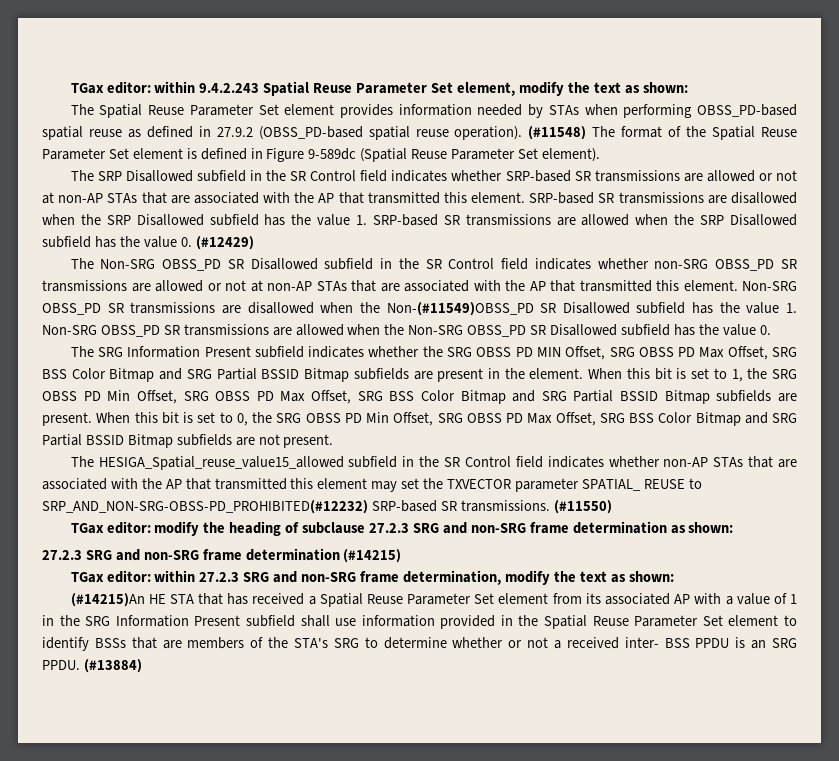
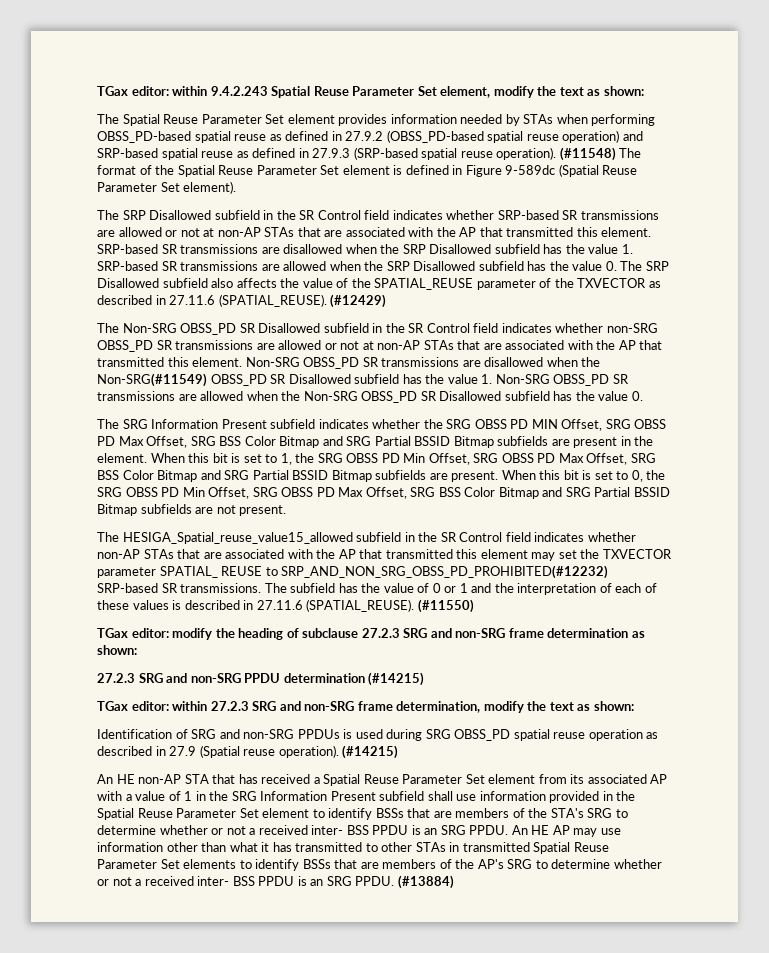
(449, 133) none -> [562,130,643,143] [97,147,493,160] operation) and SRP-based spatial reuse as defined in 27.9.3 (SRP-based spatial reuse
(192, 242) none -> [620,261,669,271] [97,278,661,290] [97,294,327,307] The SRP Disallowed subfield also affects the value of the SPATIAL_REUSE parameter of the TXVECTOR as described in 27.11.6 (SPATIAL_REUSE).
[386,302,534,316] Non-(#11549)OBSS_PD -> [97,373,267,387] Non-SRG(#11549) OBSS_PD
[42,500,368,514] SRP_AND_NON-SRG-OBSS-PD_PROHIBITED(#12232) -> [281,565,609,579] SRP_AND_NON_SRG_OBSS_PD_PROHIBITED(#12232)
(550, 506) none -> [264,583,657,595] [97,599,415,612] The subfield has the value of 0 or 1 and the interpretation of each of these values is described in 27.11.6 (SPATIAL_REUSE).
[202,549,242,561] frame -> [244,673,281,683] PPDU
[70,593,166,607] (#14215)An HE -> [97,729,659,741] [97,745,399,759] [97,774,182,784] Identification of SRG and non-SRG PPDUs is used during SRG OBSS_PD spatial reuse operation as described in 27.9 (Spatial reuse operation). (#14215) // An HE non-AP
(80, 665) none -> [511,825,621,837] [97,842,609,854] [97,859,662,871] [97,876,395,886] An HE AP may use information other than what it has transmitted to other STAs in transmitted Spatial Reuse Parameter Set elements to identify BSSs that are members of the AP's SRG to determine whether or not a received inter- BSS PPDU is an SRG PPDU.

